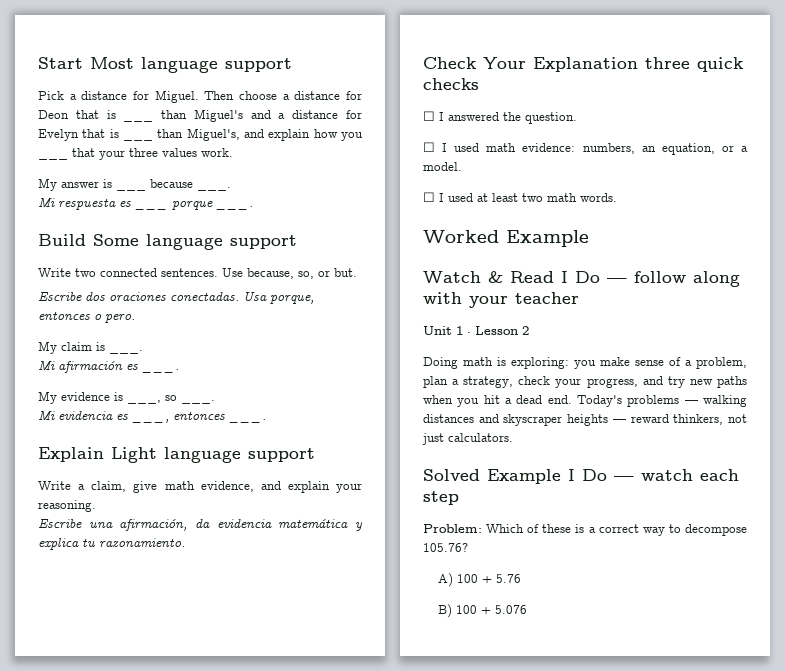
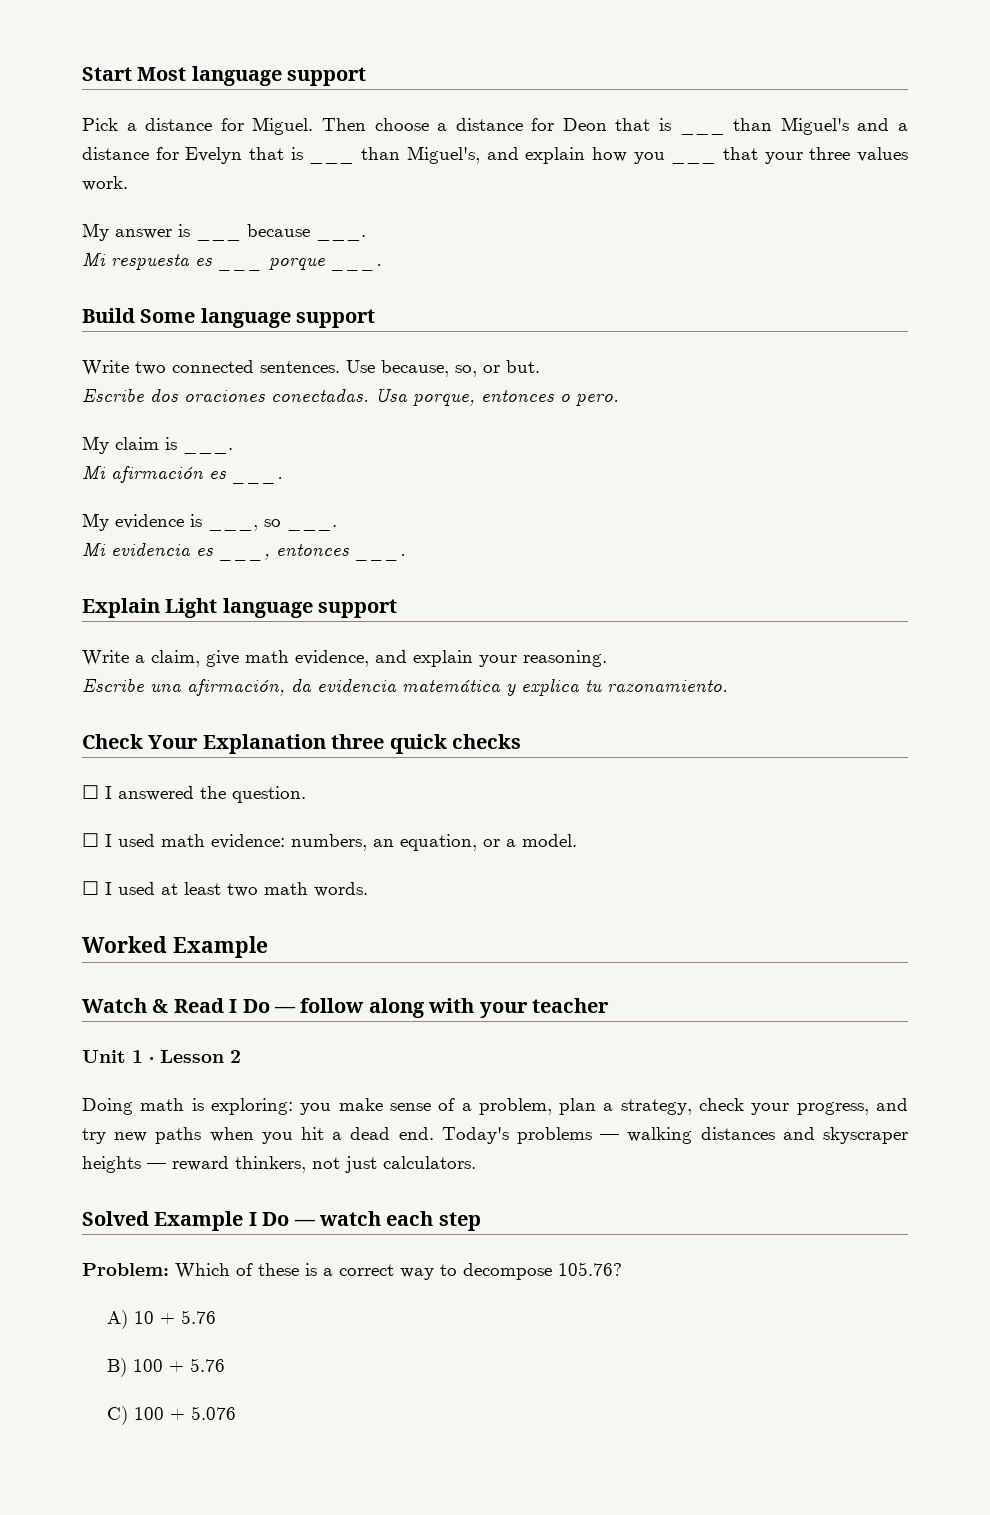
[457,574,479,583] 100 -> [133,1311,154,1324] 10
(492, 610) none -> [189,1358,225,1372] [106,1406,185,1425] 5.76 // C) 100 +

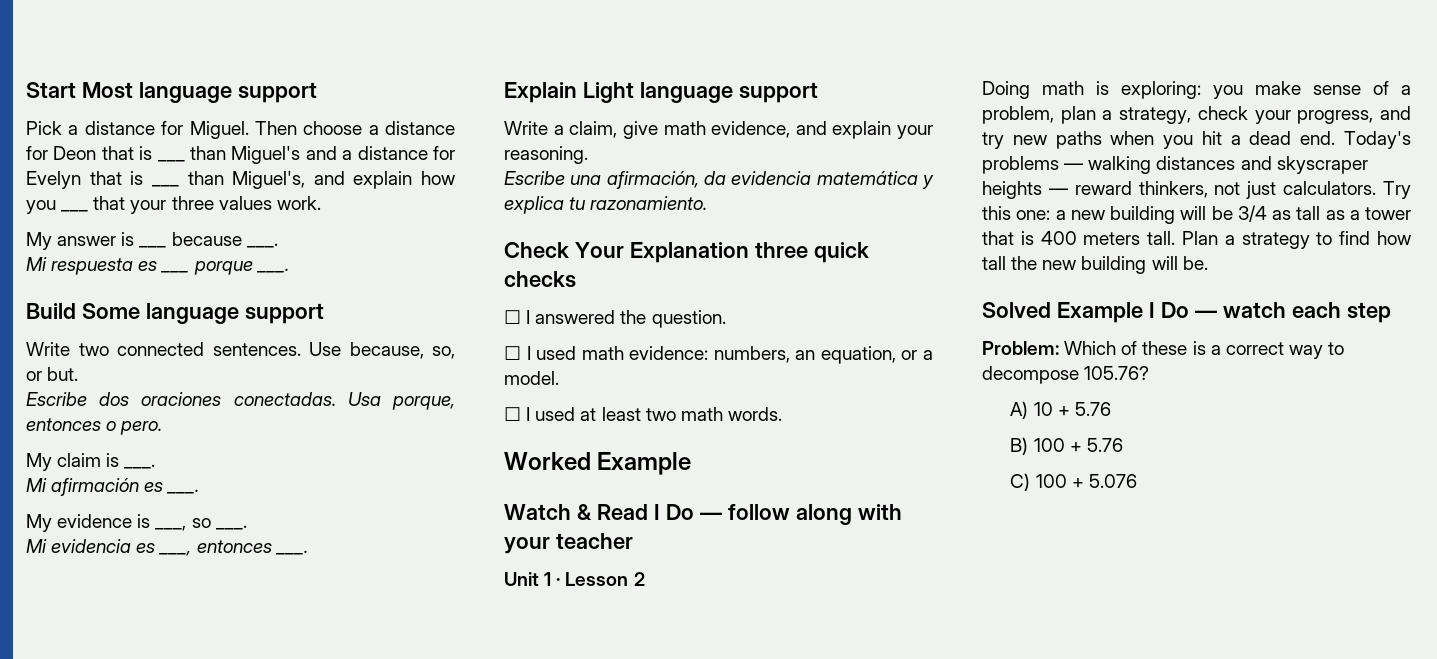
(476, 1162) none -> [1383,181,1411,199] [982,205,1411,224] [982,231,1411,249] [982,256,1208,274] Try this one: a new building will be 3/4 as tall as a tower that is 400 meters tall. Plan a strategy to find how tall the new building will be.

